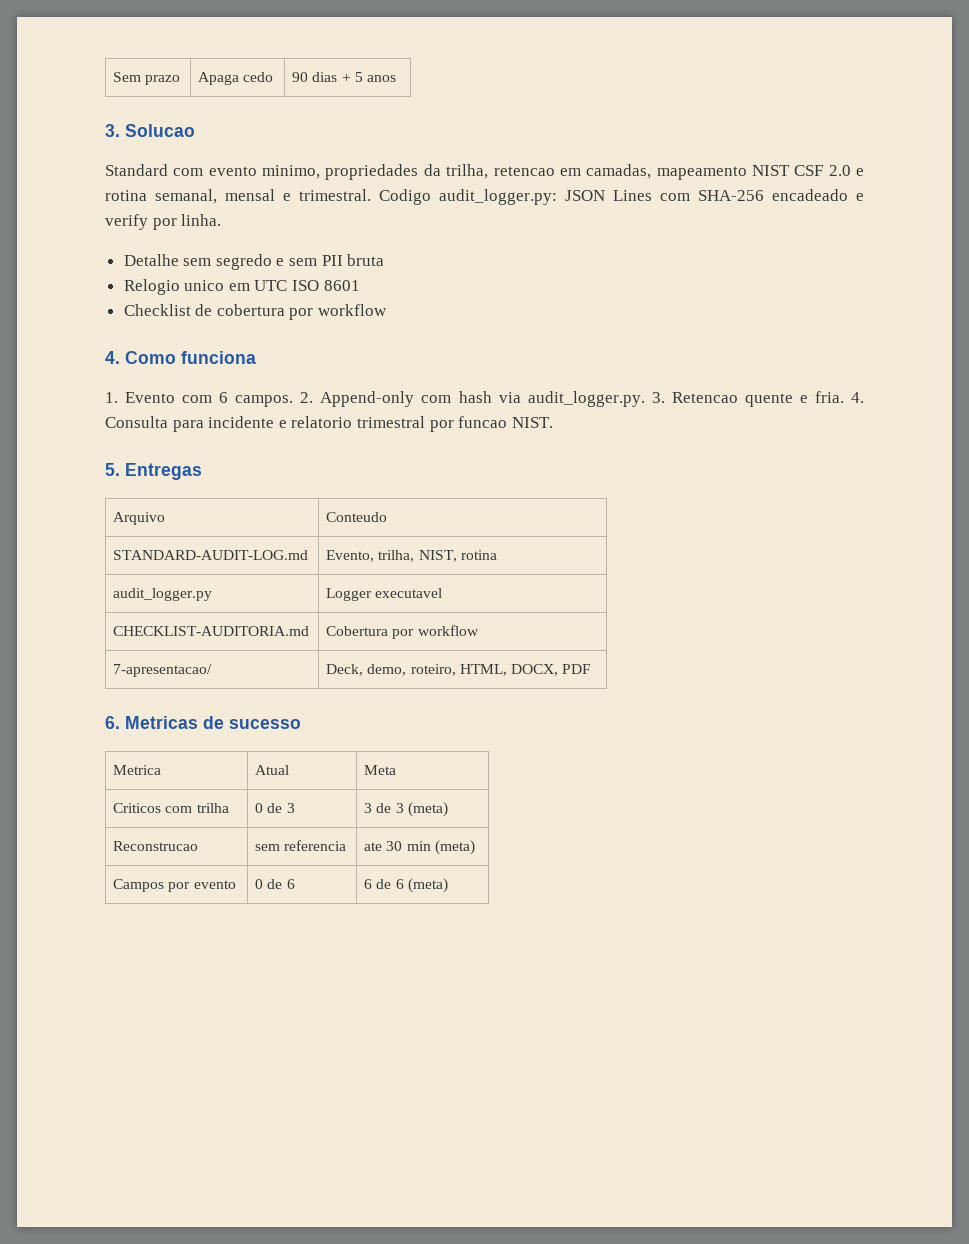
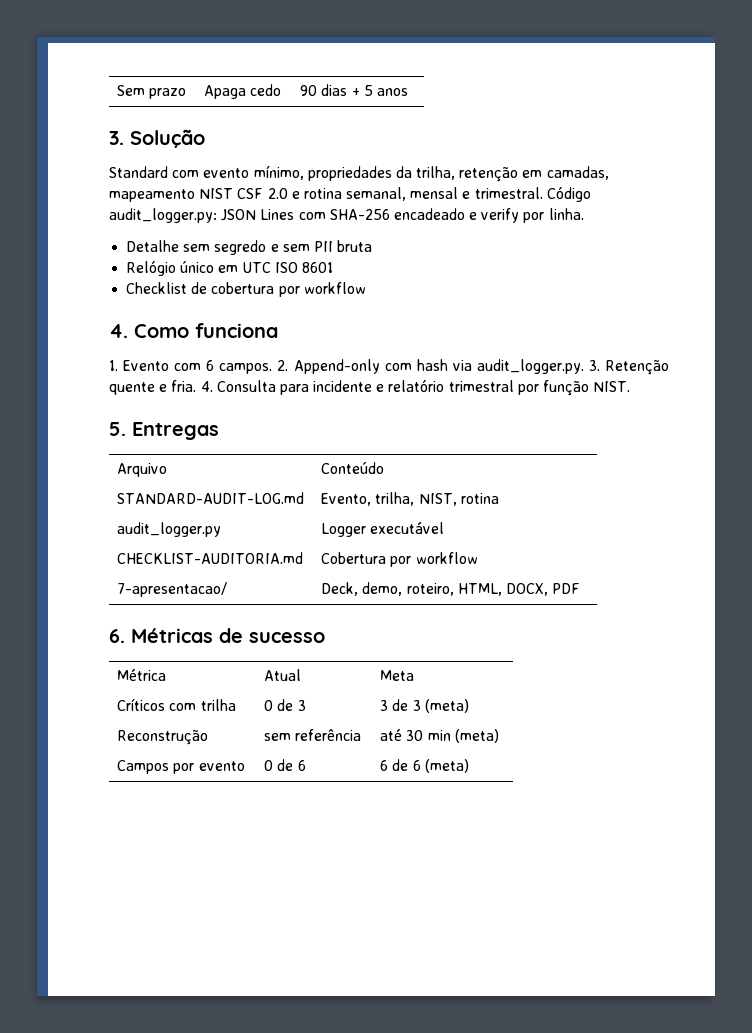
[125,124,195,137] Solucao -> [130,129,205,148] Solução
[262,165,321,179] minimo, -> [253,165,304,180] mínimo,
[493,166,555,176] retencao -> [459,167,519,182] retenção
[379,189,431,205] Codigo -> [546,186,591,202] Código
[123,279,225,295] Relogio unico -> [126,260,215,276] Relógio único
[671,392,738,403] Retencao -> [604,360,669,375] Retenção
[291,416,353,428] relatorio -> [388,379,445,392] relatório
[458,416,508,428] funcao -> [543,380,590,396] função
[326,512,388,522] Conteudo -> [321,462,385,474] Conteúdo
[375,588,443,598] executavel -> [370,522,445,534] executável
[125,716,198,729] Metricas -> [131,628,213,643] Métricas
[113,765,162,775] Metrica -> [117,669,167,681] Métrica
[113,803,162,813] Criticos -> [117,698,166,711] Críticos
[113,841,199,851] [255,840,347,851] [364,842,383,851] Reconstrucao | sem referencia | ate -> [117,730,209,745] [264,729,362,741] [380,729,403,741] Reconstrução | sem referência | até

